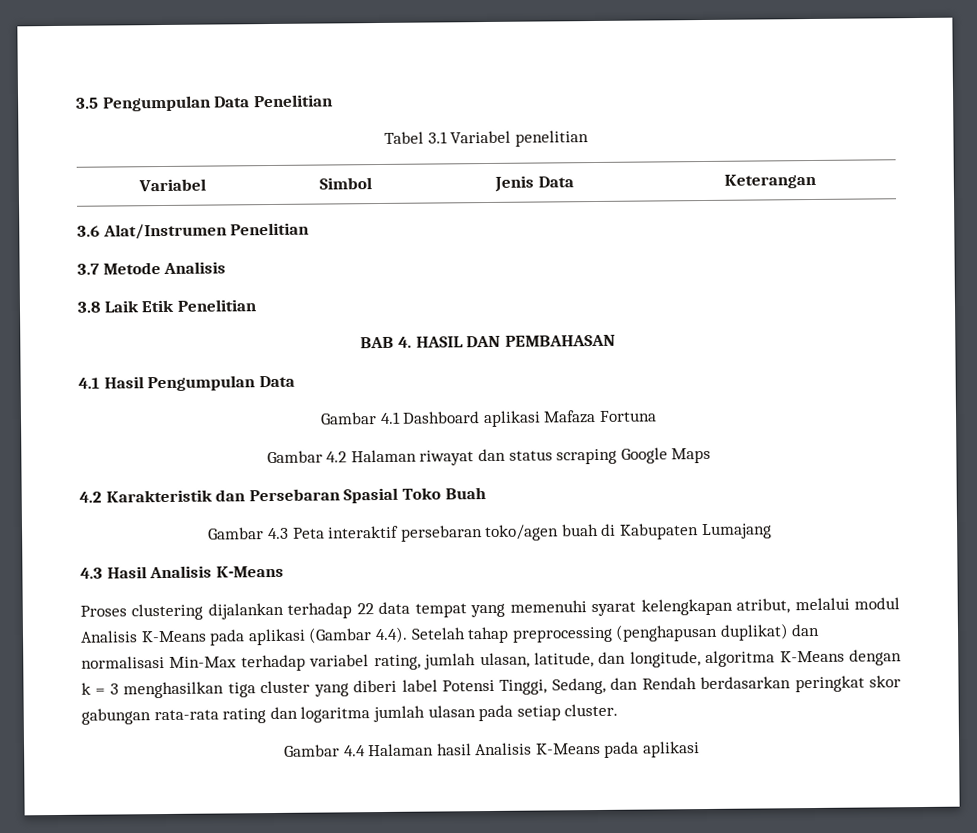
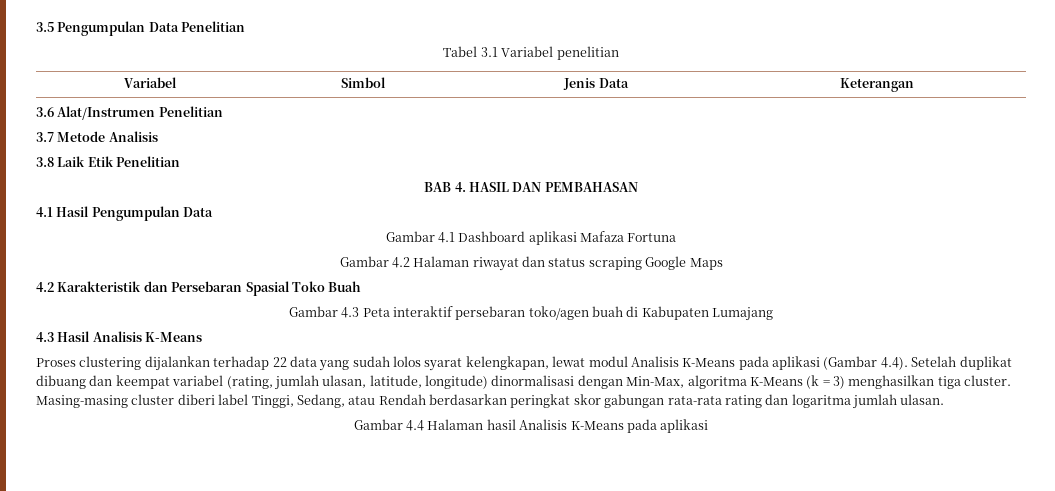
[414,597,850,618] tempat yang memenuhi syarat kelengkapan atribut, melalui -> [319,356,586,371] yang sudah lolos syarat kelengkapan, lewat
[467,623,821,644] [81,649,902,672] [81,680,349,699] tahap preprocessing (penghapusan duplikat) dan normalisasi Min-Max terhadap variabel rating, jumlah ulasan, latitude, dan longitude, algoritma K-Means dengan k = 3 menghasilkan tiga cluster yang -> [959,356,1012,370] [36,375,1012,390] [36,394,175,408] duplikat dibuang dan keempat variabel (rating, jumlah ulasan, latitude, longitude) dinormalisasi dengan Min-Max, algoritma K-Means (k = 3) menghasilkan tiga cluster. Masing-masing cluster
[441,679,495,692] Potensi -> (249, 399) none
[610,677,639,690] dan -> [348,396,376,405] atau
[427,703,619,722] ulasan pada setiap cluster. -> [900,394,945,405] ulasan.

